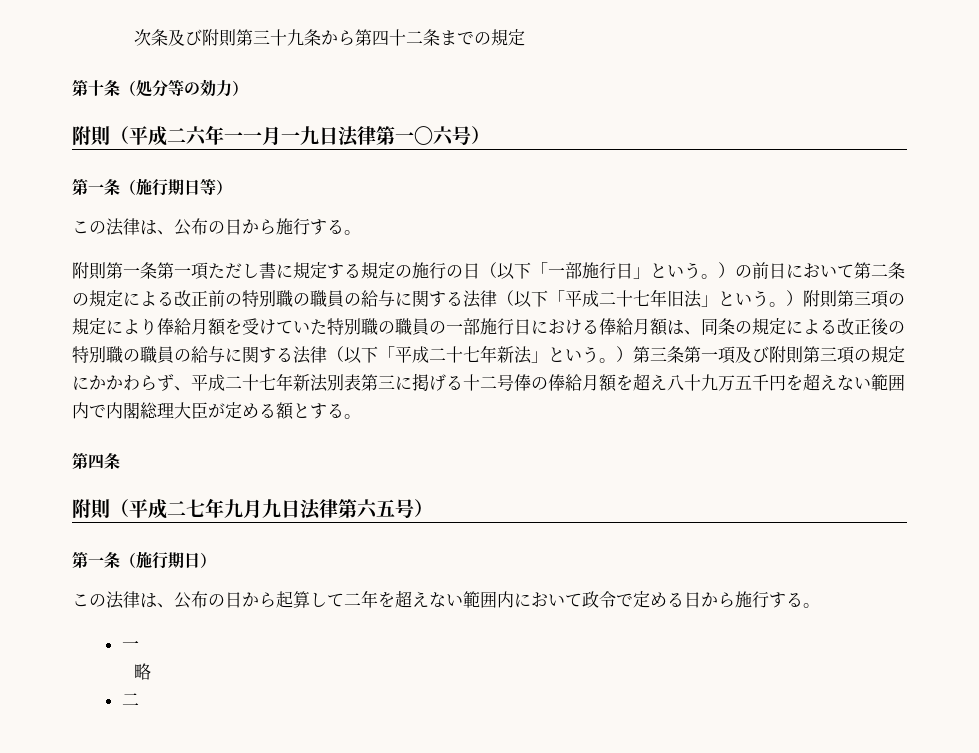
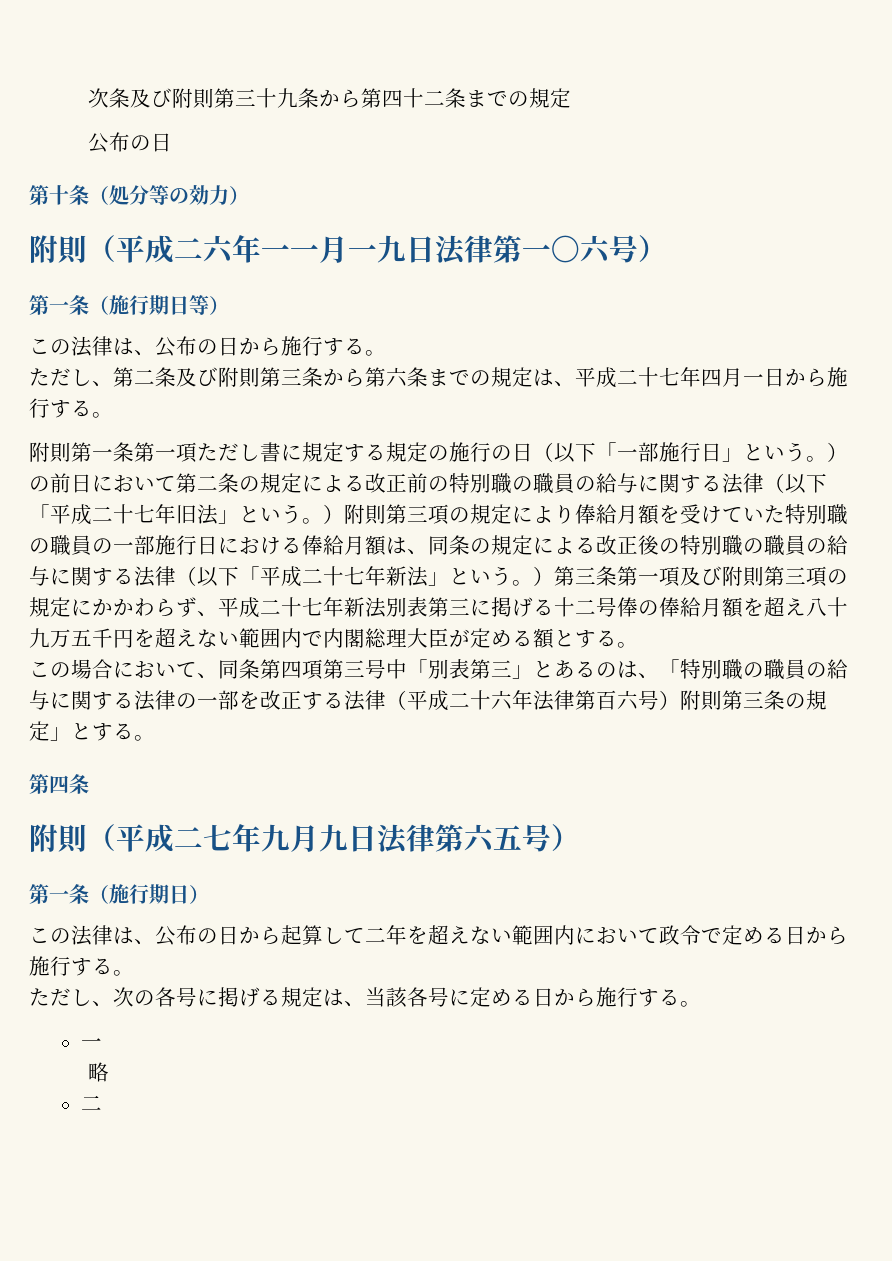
(525, 37) none -> [87,132,172,153] // 公布の日
(361, 232) none -> [29,367,848,388] [29,398,113,418] // ただし、第二条及び附則第三条から第六条までの規定は、平成二十七年四月一日から施行する。
(361, 416) none -> [29,659,848,680] [29,690,827,711] [29,721,155,741] // この場合において、同条第四項第三号中「別表第三」とあるのは、「特別職の職員の給与に関する法律の一部を改正する法律（平成二十六年法律第百六号）附則第三条の規定」とする。
(820, 605) none -> [29,987,701,1008] // ただし、次の各号に掲げる規定は、当該各号に定める日から施行する。

